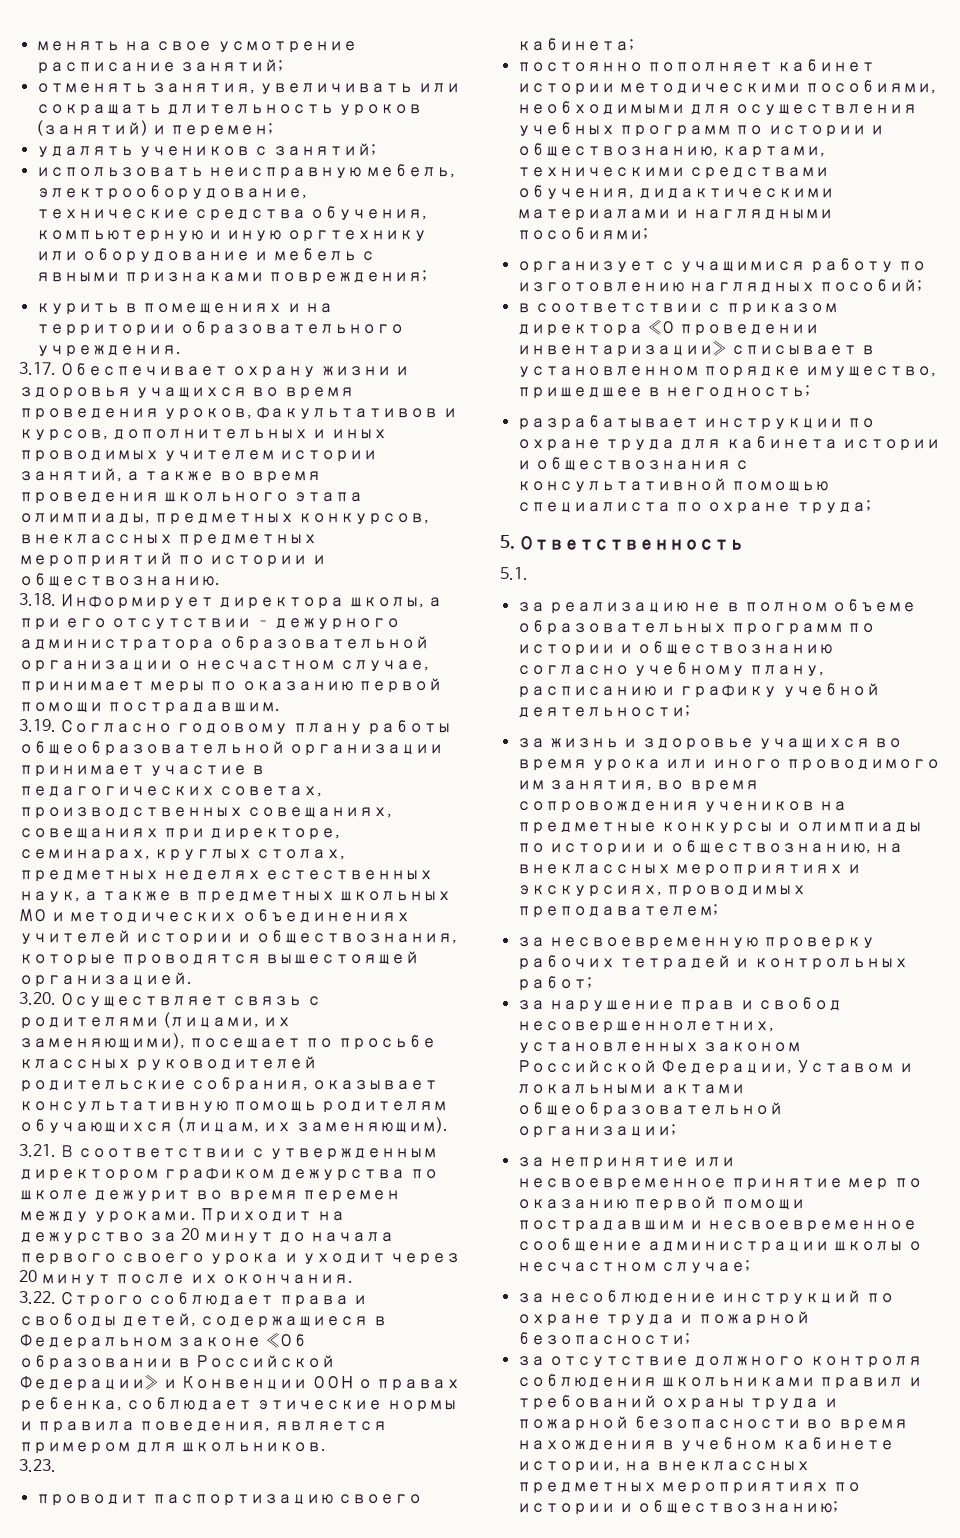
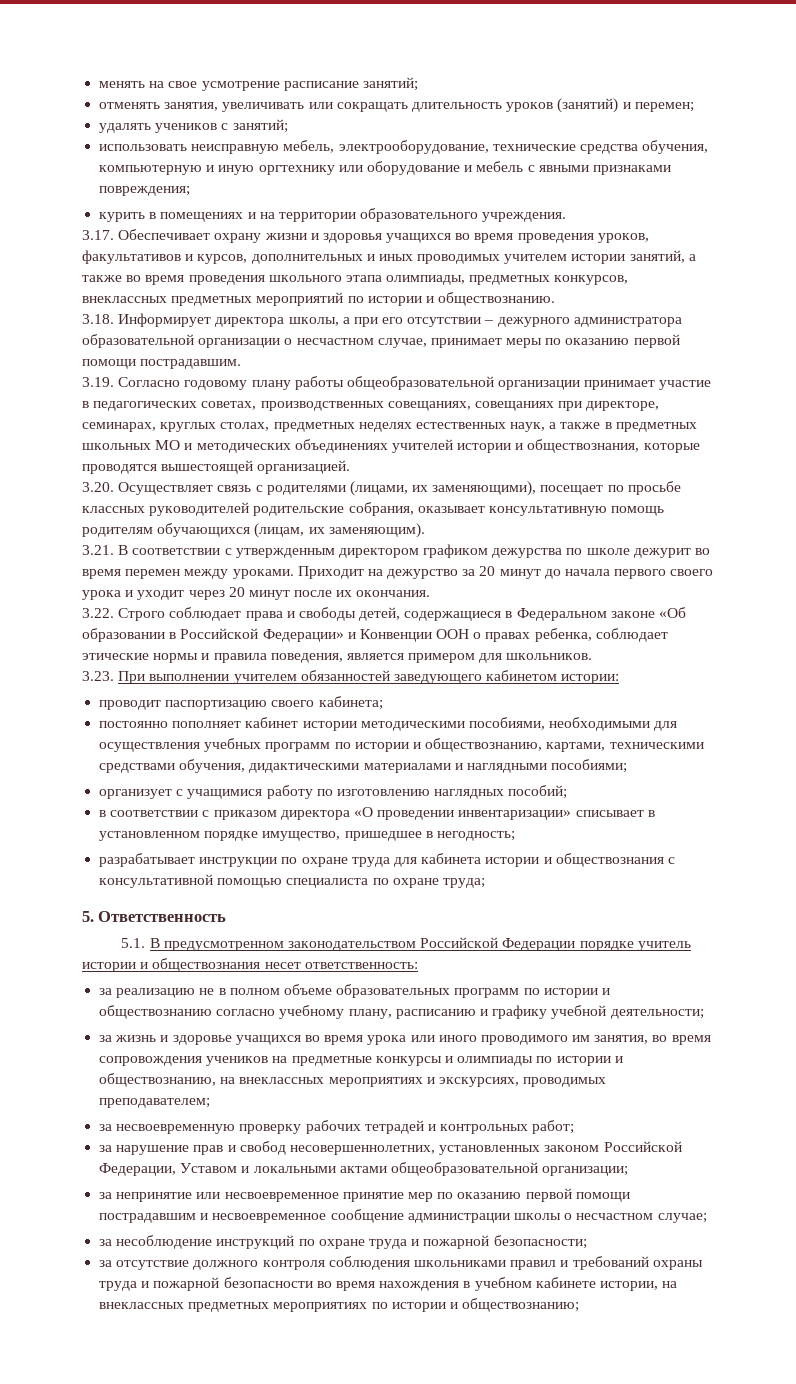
(56, 1465) none -> [118,670,620,684] При выполнении учителем обязанностей заведующего кабинетом истории:
(528, 573) none -> [149,937,691,951] [82,958,418,972] В предусмотренном законодательством Российской Федерации порядке учитель истории и обществознания несет ответственность:

